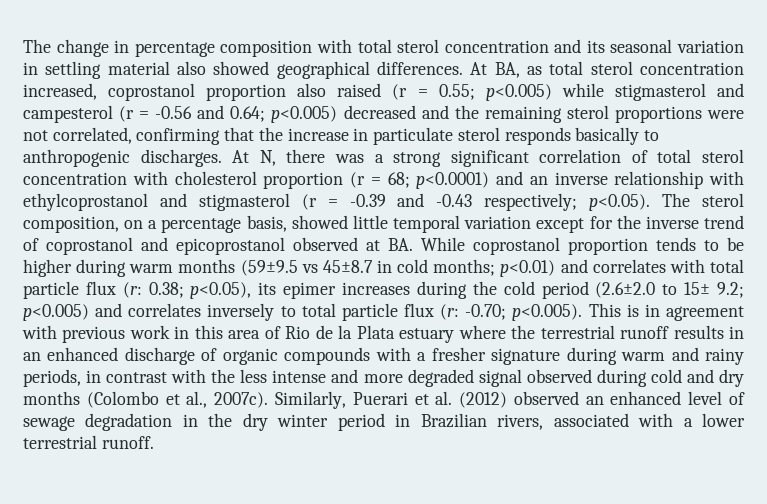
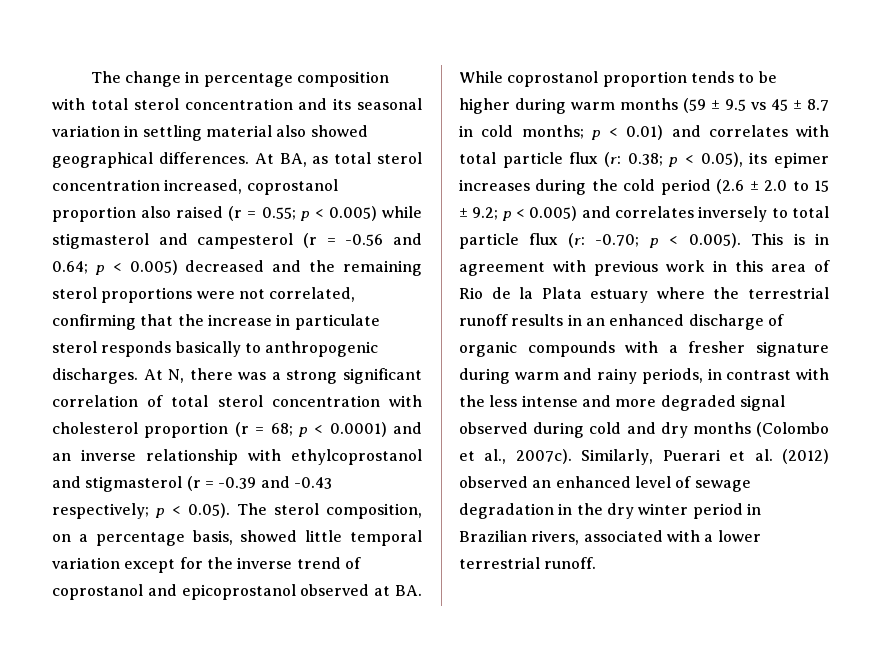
[485,84,552,101] p<0.005) -> [299,206,377,221] p < 0.005)
[271,106,338,123] p<0.005) -> [94,260,178,275] p < 0.005)
[416,172,490,189] p<0.0001) -> [297,422,387,437] p < 0.0001)
[589,194,651,211] p<0.05). -> [155,503,230,518] p < 0.05).
[240,259,556,277] (59±9.5 vs 45±8.7 in cold months; p<0.01) -> [683,98,829,113] [459,125,664,140] (59 ± 9.5 vs 45 ± 8.7 in cold months; p < 0.01)
[190,282,252,299] p<0.05), -> [668,152,743,167] p < 0.05),
[595,282,745,298] [23,304,89,321] (2.6±2.0 to 15± 9.2; p<0.005) -> [716,179,829,194] [459,206,578,221] (2.6 ± 2.0 to 15 ± 9.2; p < 0.005)
[512,304,583,321] p<0.005). -> [648,233,741,248] p < 0.005).

